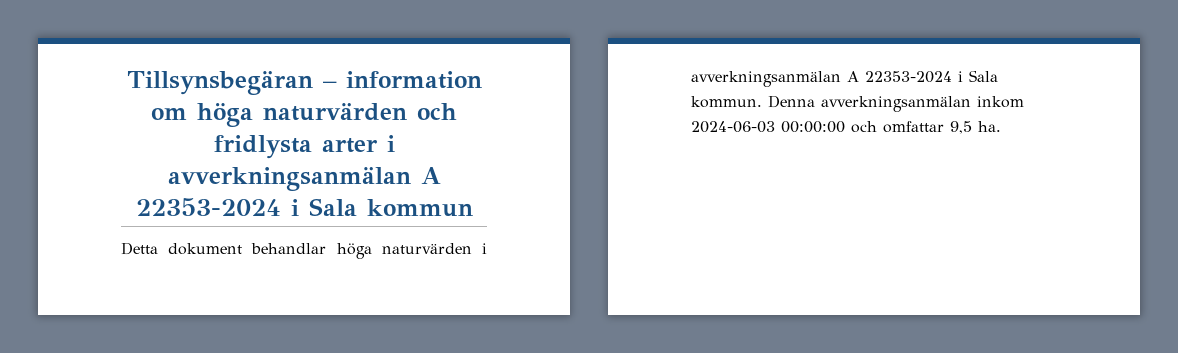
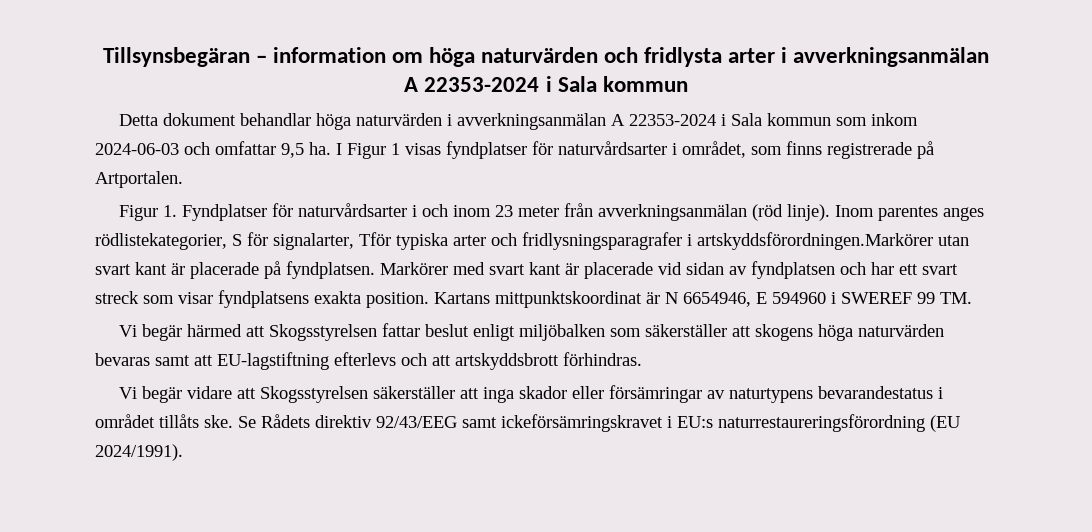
[691,95,971,112] kommun. Denna avverkningsanmälan -> [767,113,868,126] kommun som
[781,121,845,133] 00:00:00 -> (179, 149) none
(1001, 126) none -> [336,141,934,159] [95,171,183,188] [119,203,985,221] [95,232,969,250] [95,261,958,279] [95,290,972,308] [119,323,945,341] [95,352,642,370] [119,385,944,403] [95,414,960,432] [95,444,183,461] I Figur 1 visas fyndplatser för naturvårdsarter i området, som finns registrerade på Artportalen. // Figur 1. Fyndplatser för naturvårdsarter i och inom 23 meter från avverkningsanmälan (röd linje). Inom parentes anges rödlistekategorier, S för signalarter, Tför typiska arter och fridlysningsparagrafer i artskyddsförordningen.Markörer utan svart kant är placerade på fyndplatsen. Markörer med svart kant är placerade vid sidan av fyndplatsen och har ett svart streck som visar fyndplatsens exakta position. Kartans mittpunktskoordinat är N 6654946, E 594960 i SWEREF 99 TM. // Vi begär härmed att Skogsstyrelsen fattar beslut enligt miljöbalken som säkerställer att skogens höga naturvärden bevaras samt att EU-lagstiftning efterlevs och att artskyddsbrott förhindras. // Vi begär vidare att Skogsstyrelsen säkerställer att inga skador eller försämringar av naturtypens bevarandestatus i området tillåts ske. Se Rådets direktiv 92/43/EEG samt ickeförsämringskravet i EU:s naturrestaureringsförordning (EU 2024/1991).

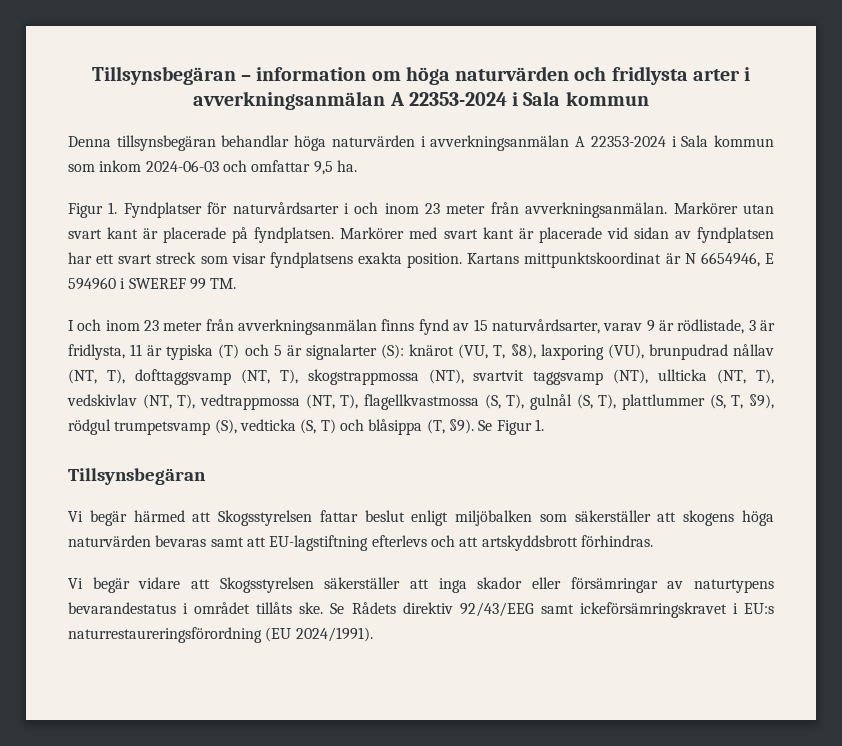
[119,113,237,126] Detta dokument -> [68,135,216,151] Denna tillsynsbegäran
[336,141,934,159] [95,171,183,188] I Figur 1 visas fyndplatser för naturvårdsarter i området, som finns registrerade på Artportalen. -> (357, 166) none
[598,204,985,221] [95,232,933,250] avverkningsanmälan (röd linje). Inom parentes anges rödlistekategorier, S för signalarter, Tför typiska arter och fridlysningsparagrafer i artskyddsförordningen.Markörer -> [525,202,738,218] avverkningsanmälan. Markörer
[840,262,866,275] och -> (775, 235) none
(972, 298) none -> [68,319,776,335] [68,344,775,360] [68,369,774,385] [67,394,774,410] [68,419,544,435] [68,468,206,485] // I och inom 23 meter från avverkningsanmälan finns fynd av 15 naturvårdsarter, varav 9 är rödlistade, 3 är fridlysta, 11 är typiska (T) och 5 är signalarter (S): knärot (VU, T, §8), laxporing (VU), brunpudrad nållav (NT, T), dofttaggsvamp (NT, T), skogstrappmossa (NT), svartvit taggsvamp (NT), ullticka (NT, T), vedskivlav (NT, T), vedtrappmossa (NT, T), flagellkvastmossa (S, T), gulnål (S, T), plattlummer (S, T, §9), rödgul trumpetsvamp (S), vedticka (S, T) och blåsippa (T, §9). Se Figur 1. // Tillsynsbegäran

